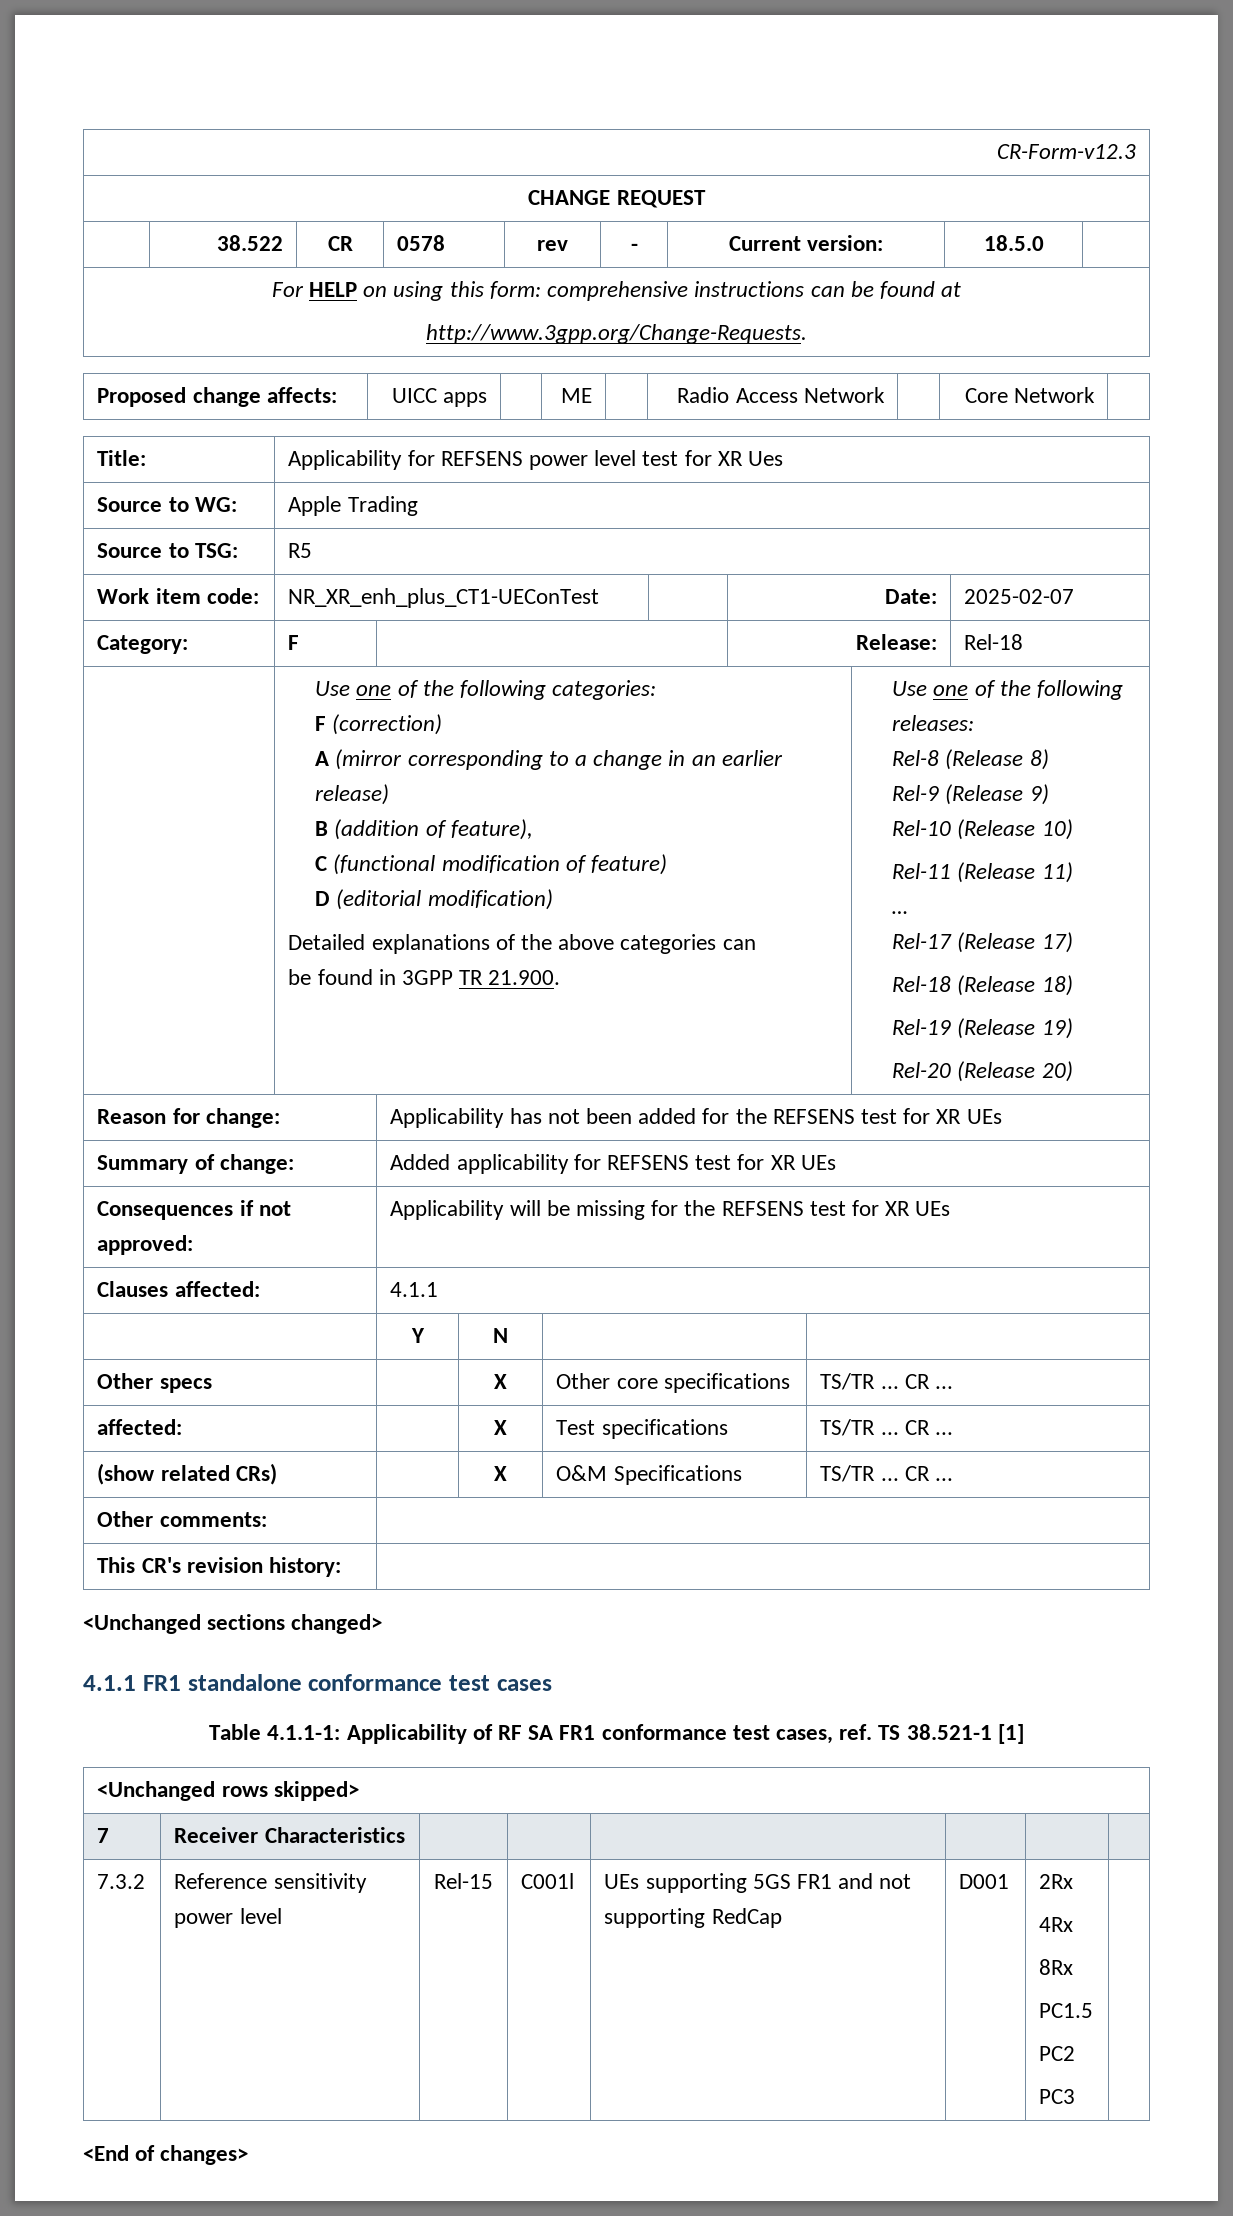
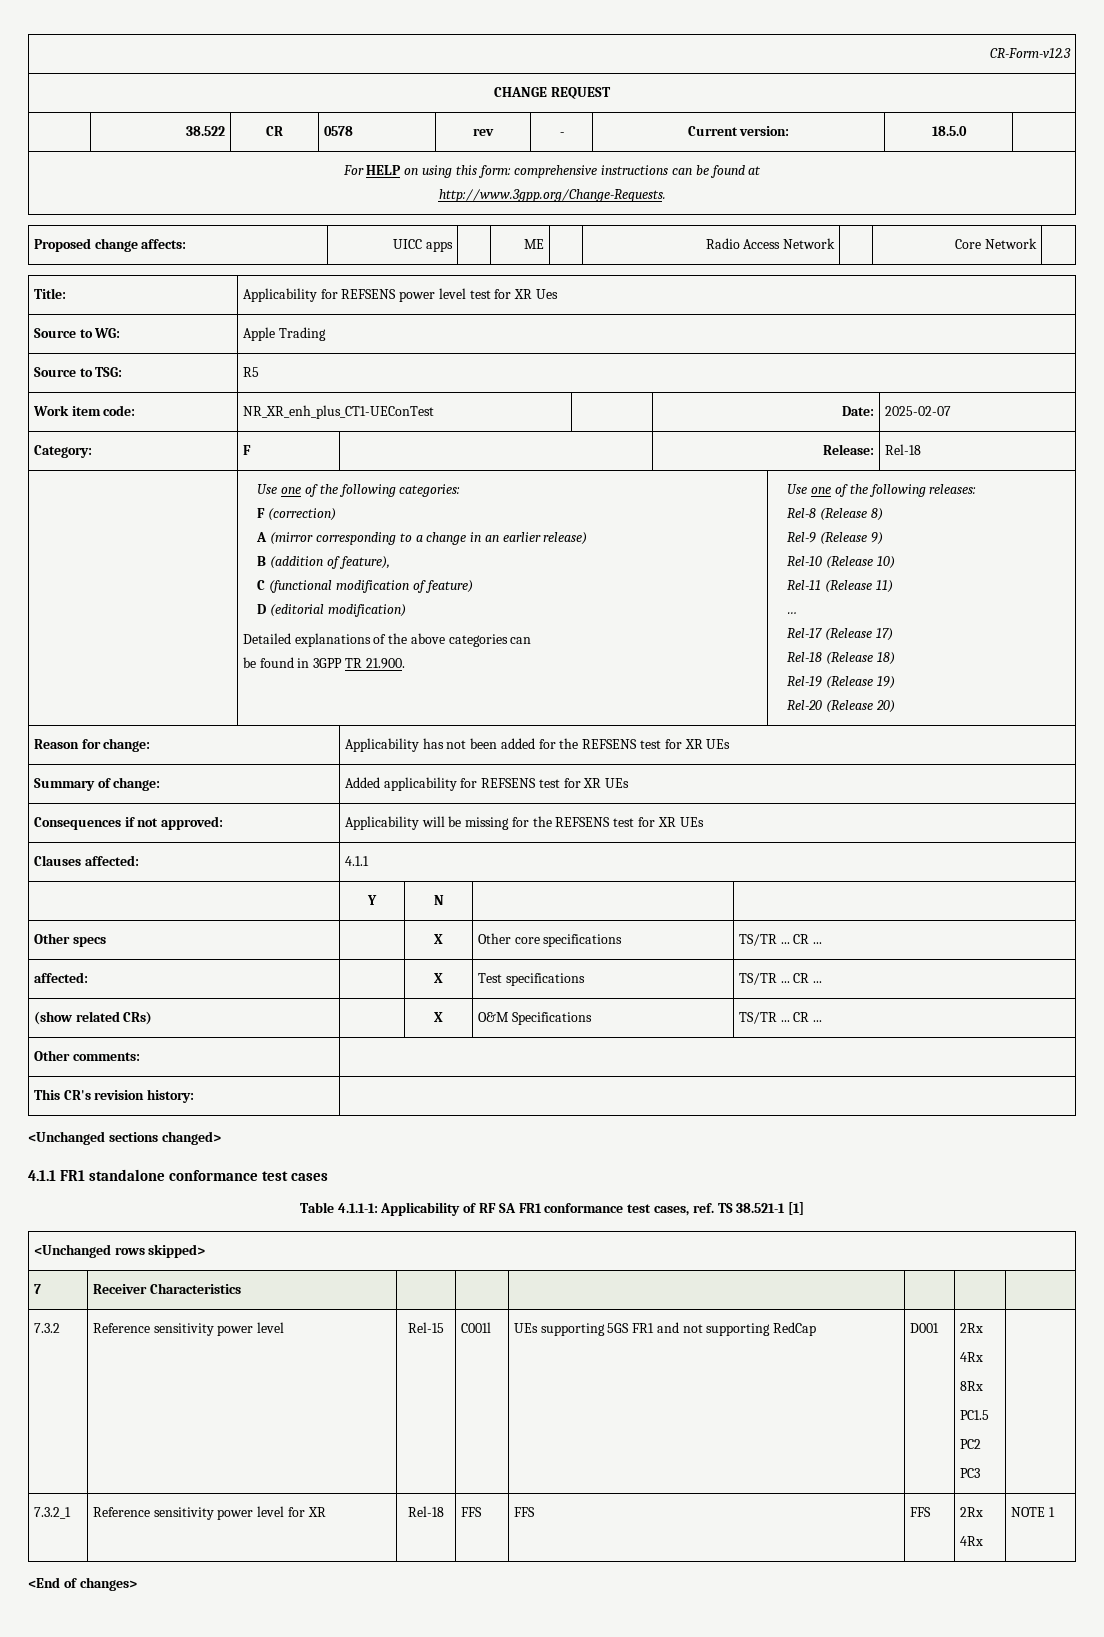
(1076, 2096) none -> [33,1507,71,1519] [92,1506,326,1520] [408,1506,444,1517] [460,1507,482,1517] [513,1507,535,1517] [909,1507,931,1517] [959,1507,983,1517] [959,1536,983,1546] [1010,1507,1055,1517] // 7.3.2_1 | Reference sensitivity power level for XR | Rel-18 | FFS | FFS | FFS | 2Rx // 4Rx | NOTE 1

